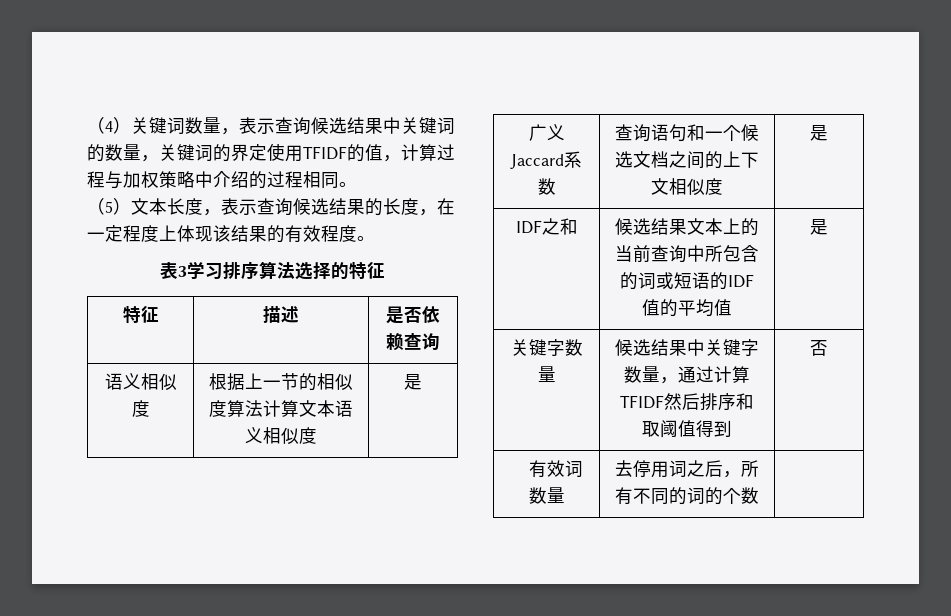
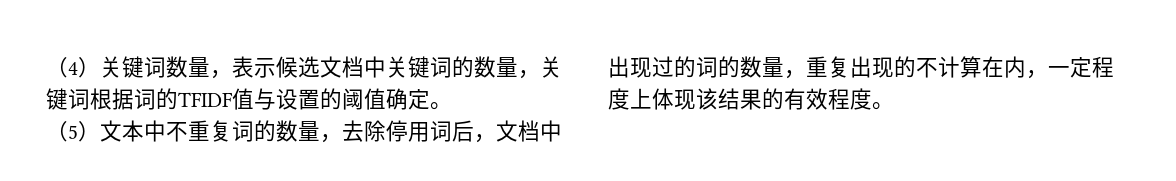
[275,117,383,135] 查询候选结果 -> [276,56,364,78] 候选文档
[213,143,455,162] [87,171,357,189] [87,198,455,216] 的界定使用TFIDF的值，计算过程与加权策略中介绍的过程相同。 // （5）文本长度，表示查询候选结果的长度，在 -> [90,88,452,110] [46,120,562,143] [608,56,1048,79] 根据词的TFIDF值与设置的阈值确定。 // （5）文本中不重复词的数量，去除停用词后，文档中出现过的词的数量，重复出现的不计算在内，
[160,261,385,280] [122,306,159,324] [263,306,299,323] [386,306,440,324] [386,333,440,351] [104,373,177,390] [131,400,150,417] [209,373,353,391] [209,400,353,417] [244,427,317,444] [404,374,422,390] [528,124,565,141] [510,151,582,169] [537,178,556,195] [615,124,759,142] [615,151,759,169] [651,178,723,195] [810,125,828,141] [515,218,578,235] [615,218,759,236] [615,245,759,263] [620,272,754,290] [642,299,732,317] [810,219,828,235] [510,339,583,356] [537,366,556,383] [615,339,759,356] [624,366,750,384] [620,393,754,411] [642,420,732,438] [810,340,828,356] [528,460,583,478] [528,487,565,504] [615,460,759,478] [615,487,759,505] // 表3学习排序算法选择的特征 // 特征 | 描述 | 是否依赖查询 // 语义相似度 | 根据上一节的相似度算法计算文本语义相似度 | 是 // 广义Jaccard系数 | 查询语句和一个候选文档之间的上下文相似度 | 是 // IDF之和 | 候选结果文本上的当前查询中所包含的词或短语的IDF值的平均值 | 是 // 关键字数量 | 候选结果中关键字数量，通过计算TFIDF然后排序和取阈值得到 | 否 // 有效词数量 | 去停用词之后，所有不同的词的个数 | -> (894, 106) none

